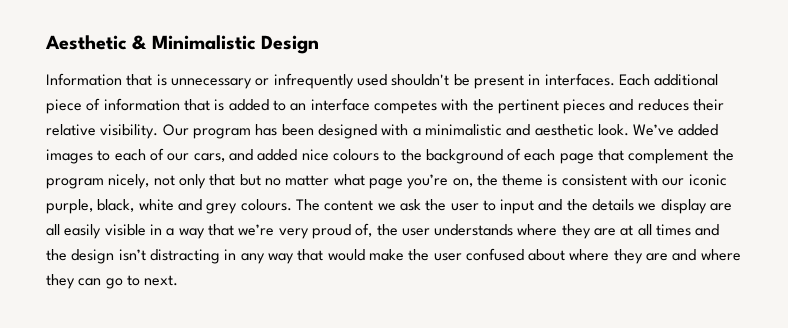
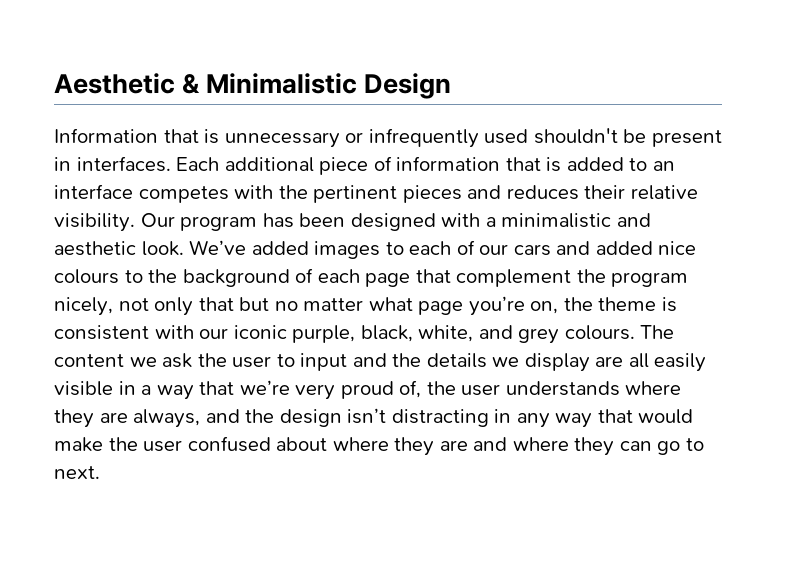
[193,153,225,162] cars, -> [513,244,551,256] cars
[138,199,174,211] white -> [418,325,474,342] white,
[620,224,692,236] at all times -> [133,409,201,428] always,

